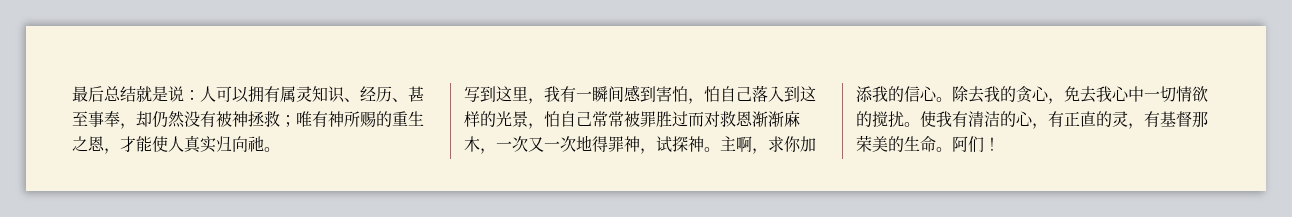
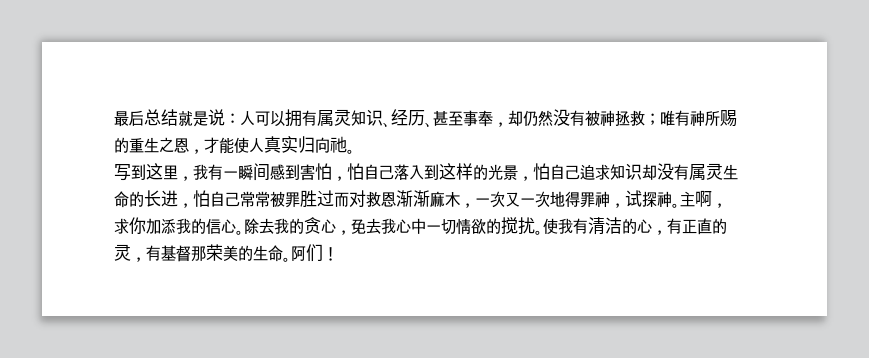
(592, 118) none -> [580,163,738,180] [114,190,240,208] 追求知识却没有属灵生命的长进，怕自己

